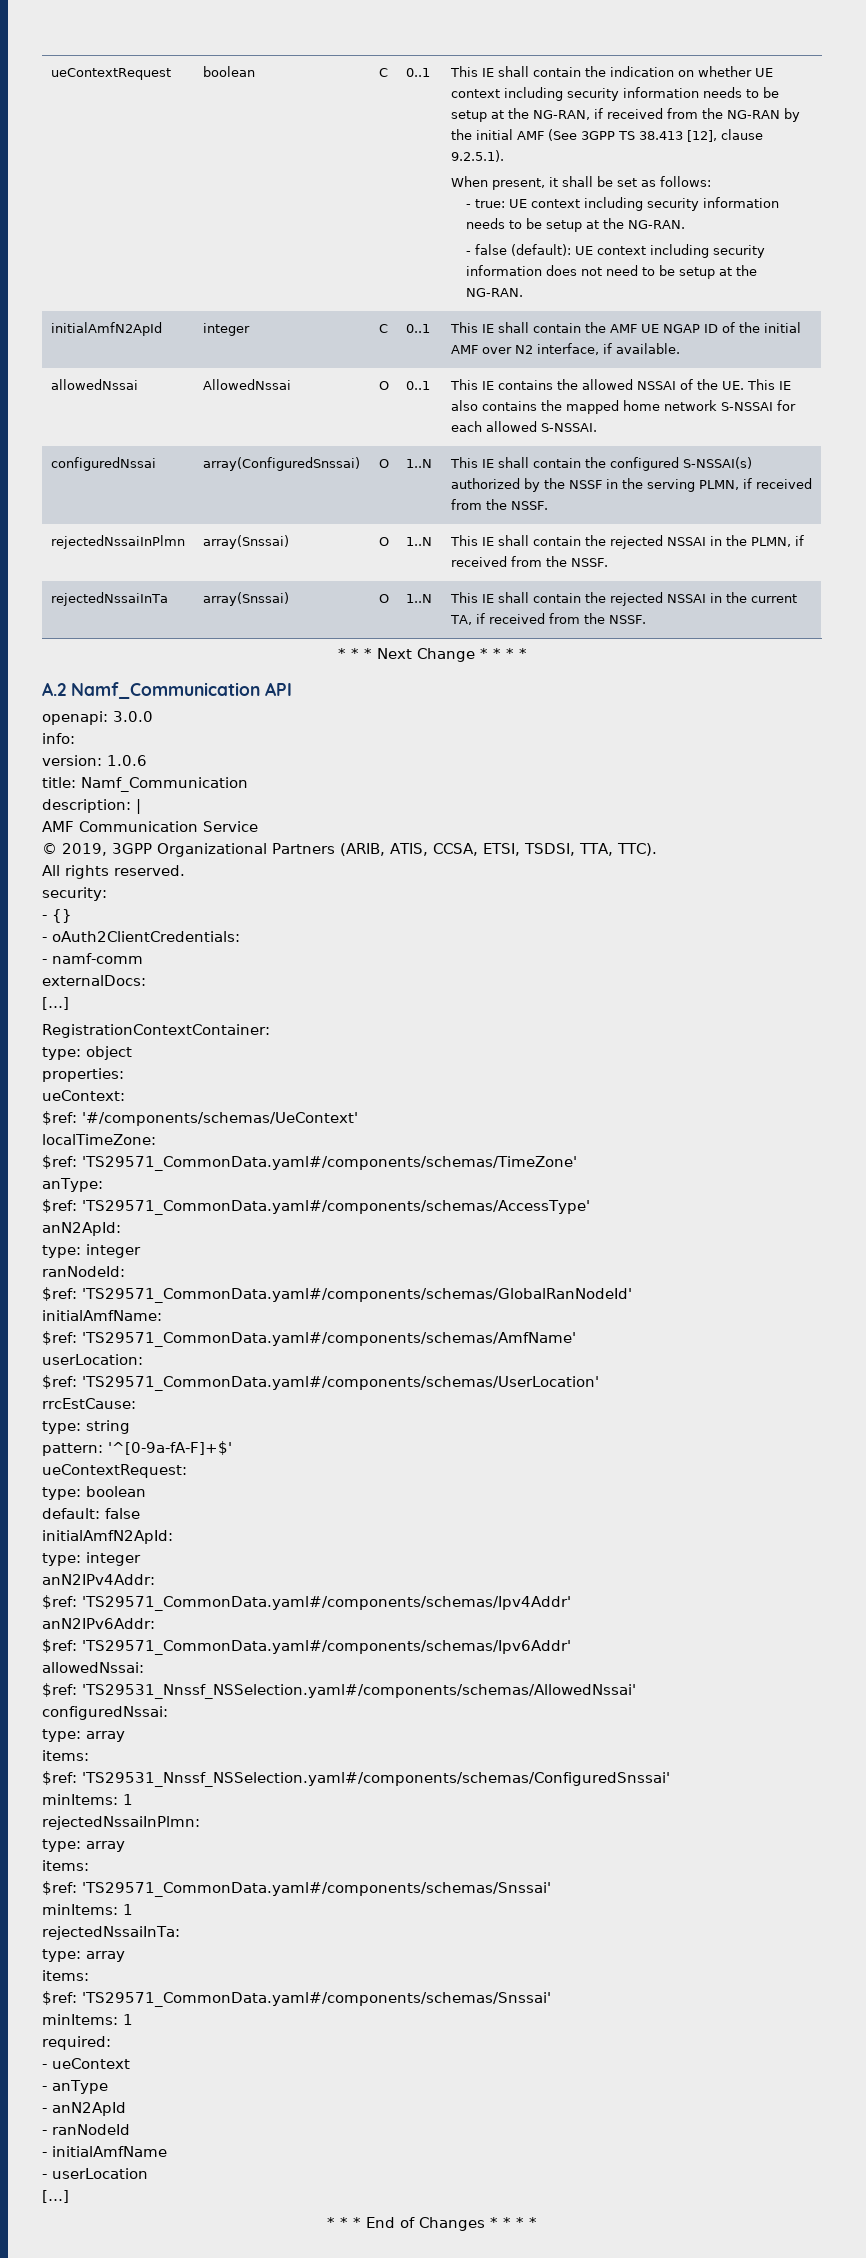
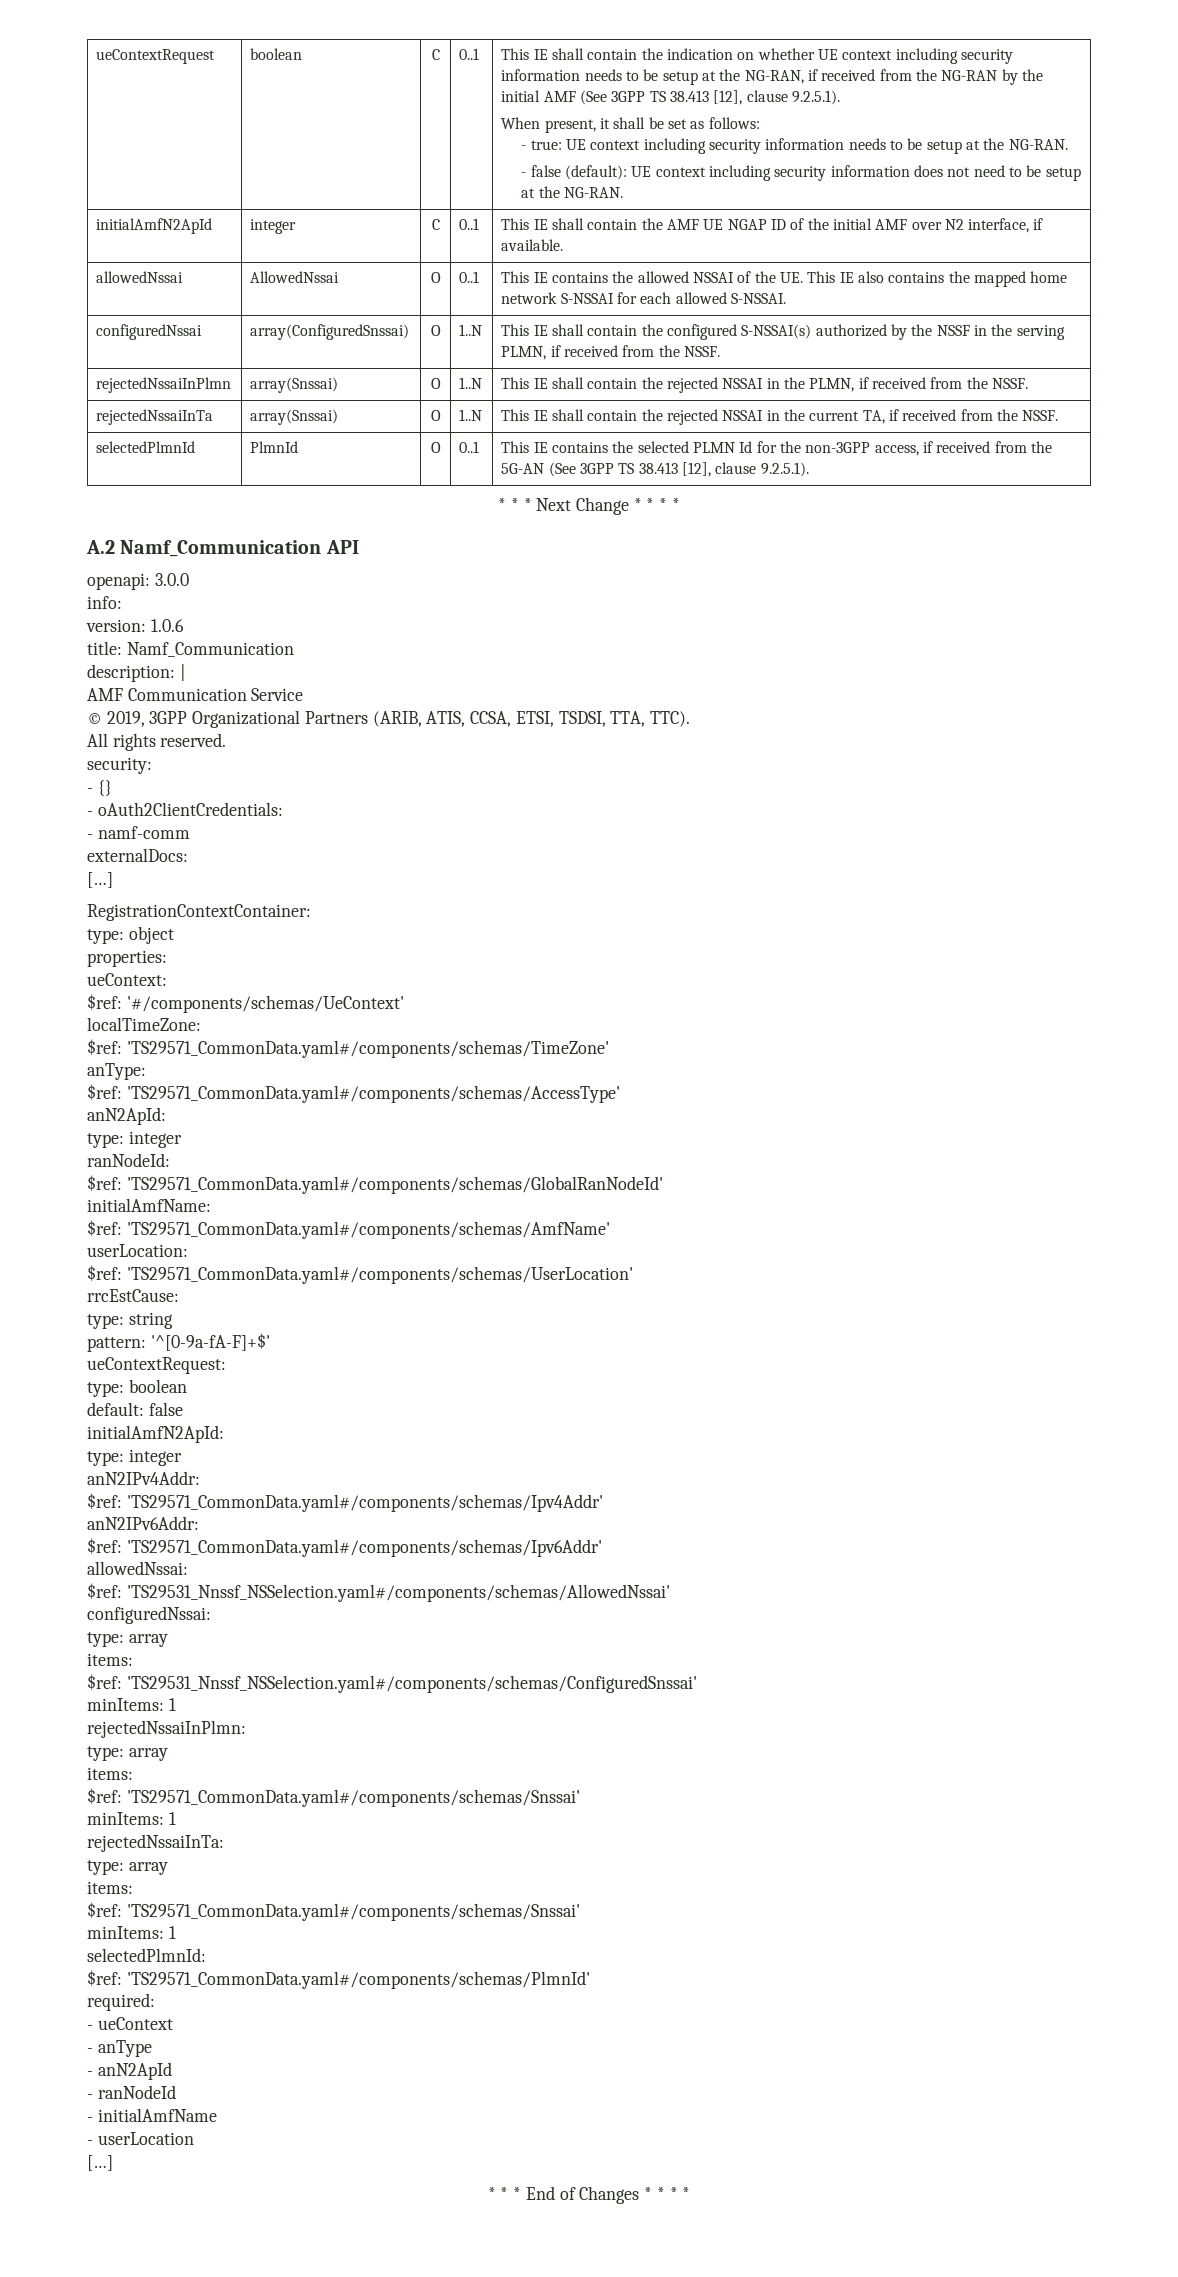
(646, 619) none -> [96,441,196,453] [250,441,299,453] [430,442,441,453] [459,441,480,453] [501,441,1052,456] [501,462,809,477] // selectedPlmnId | PlmnId | O | 0..1 | This IE contains the selected PLMN Id for the non-3GPP access, if received from the 5G-AN (See 3GPP TS 38.413 [12], clause 9.2.5.1).
(133, 2019) none -> [87,1948,206,1962] [87,1970,590,1989] // selectedPlmnId: // $ref: 'TS29571_CommonData.yaml#/components/schemas/PlmnId'

